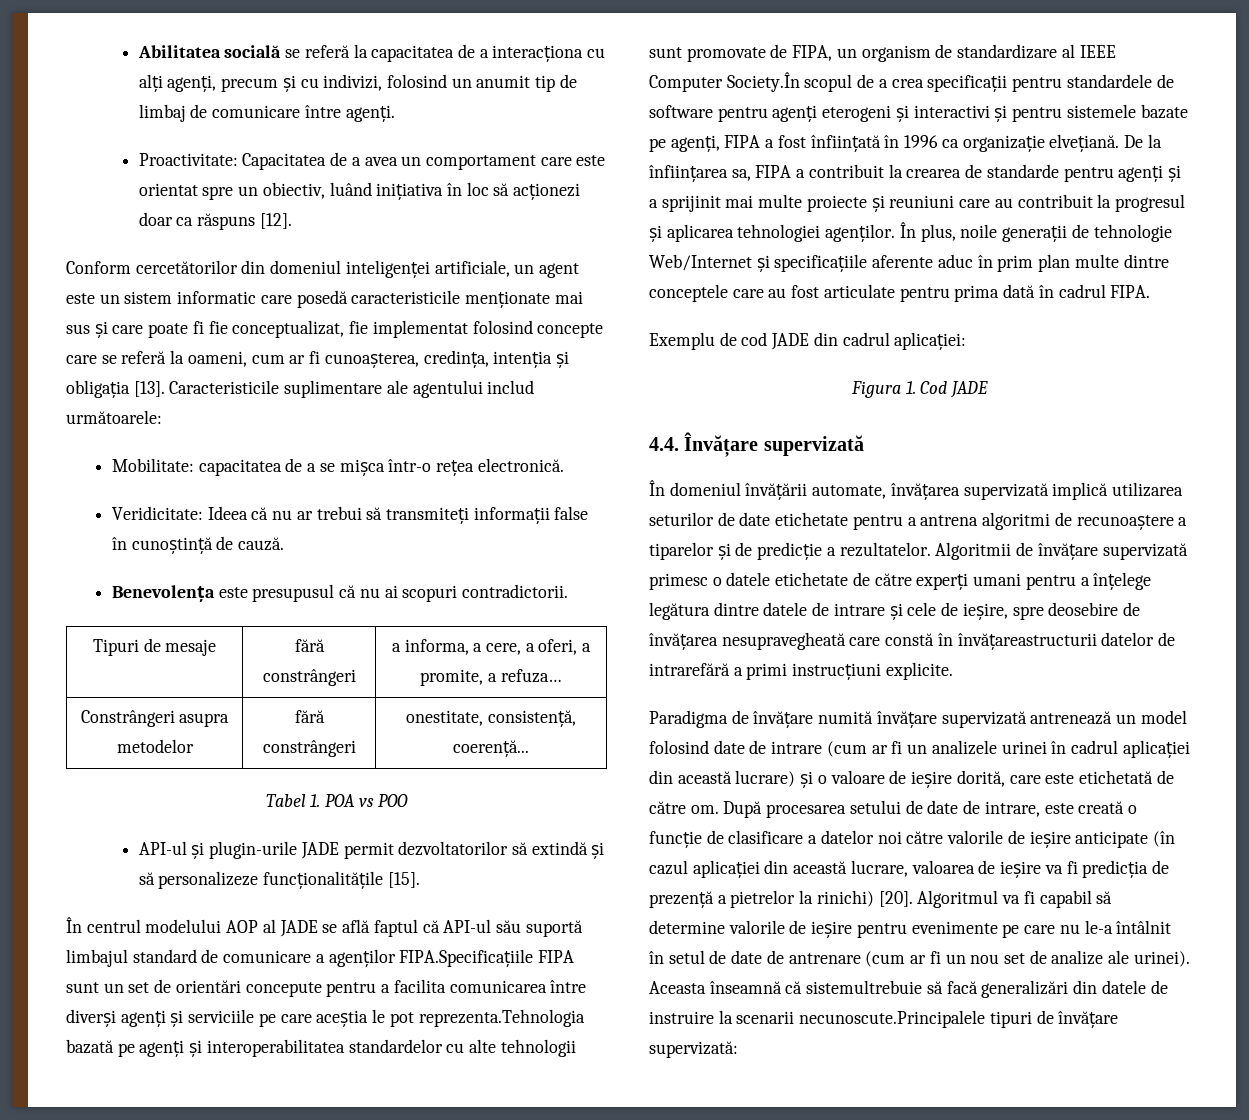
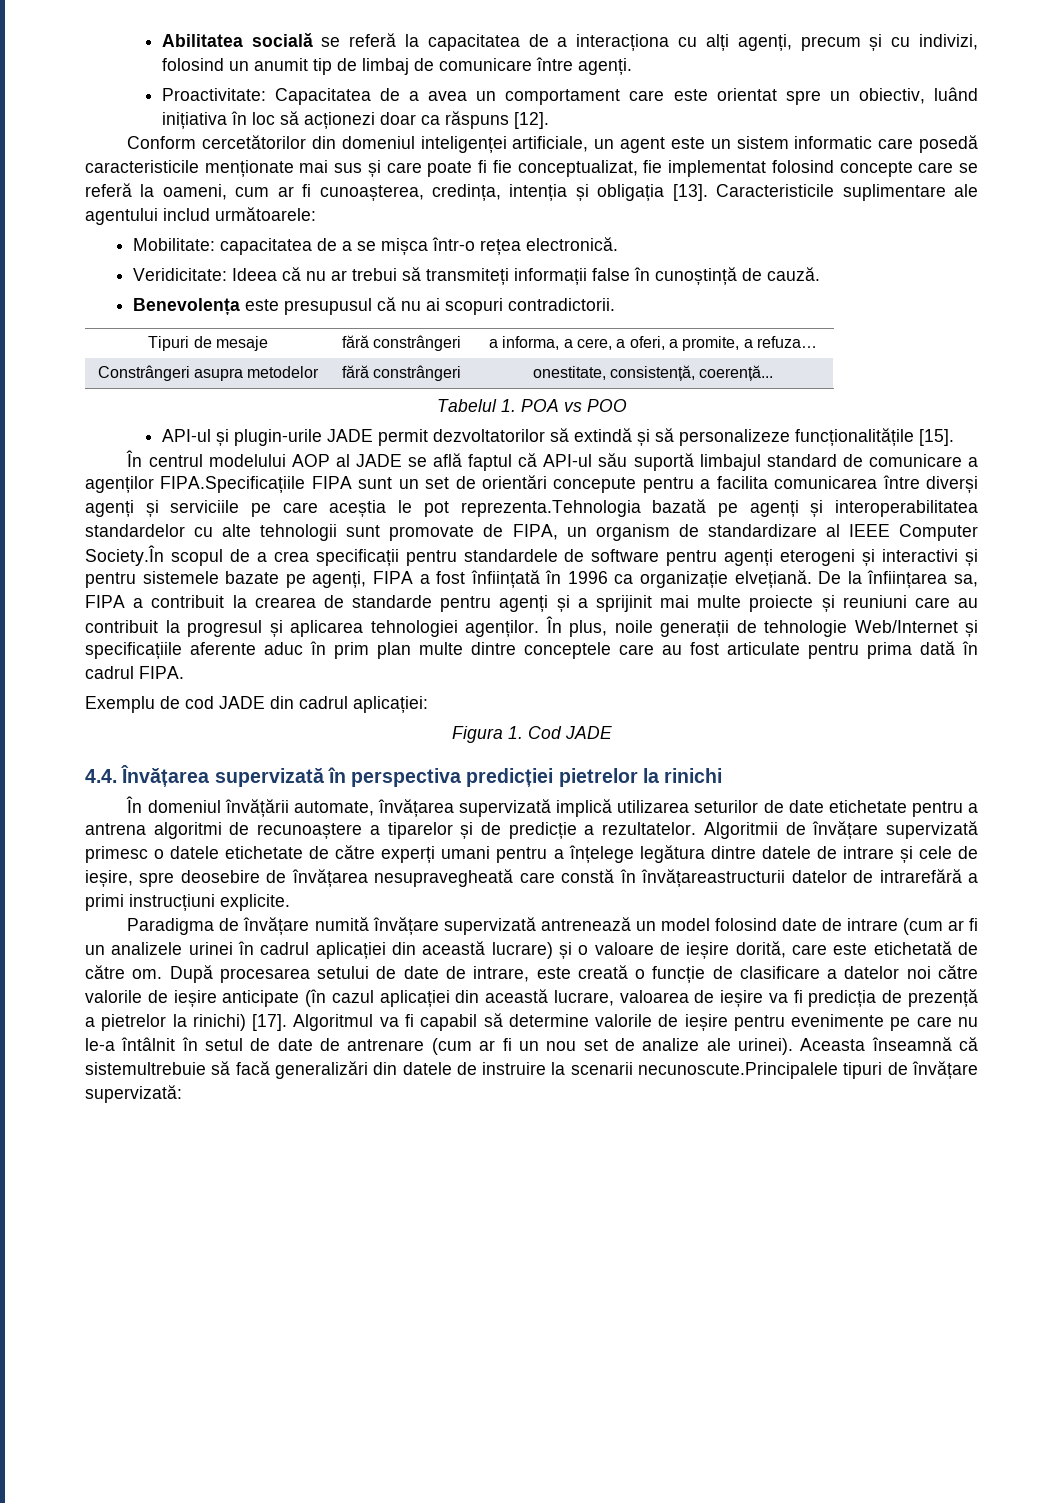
[265,794,306,807] Tabel -> [436,399,497,412] Tabelul
[684,432,864,457] Învățare supervizată -> [121,765,723,787] Învățarea supervizată în perspectiva predicției pietrelor la rinichi
[878,891,913,907] [20]. -> [252,1014,288,1031] [17].

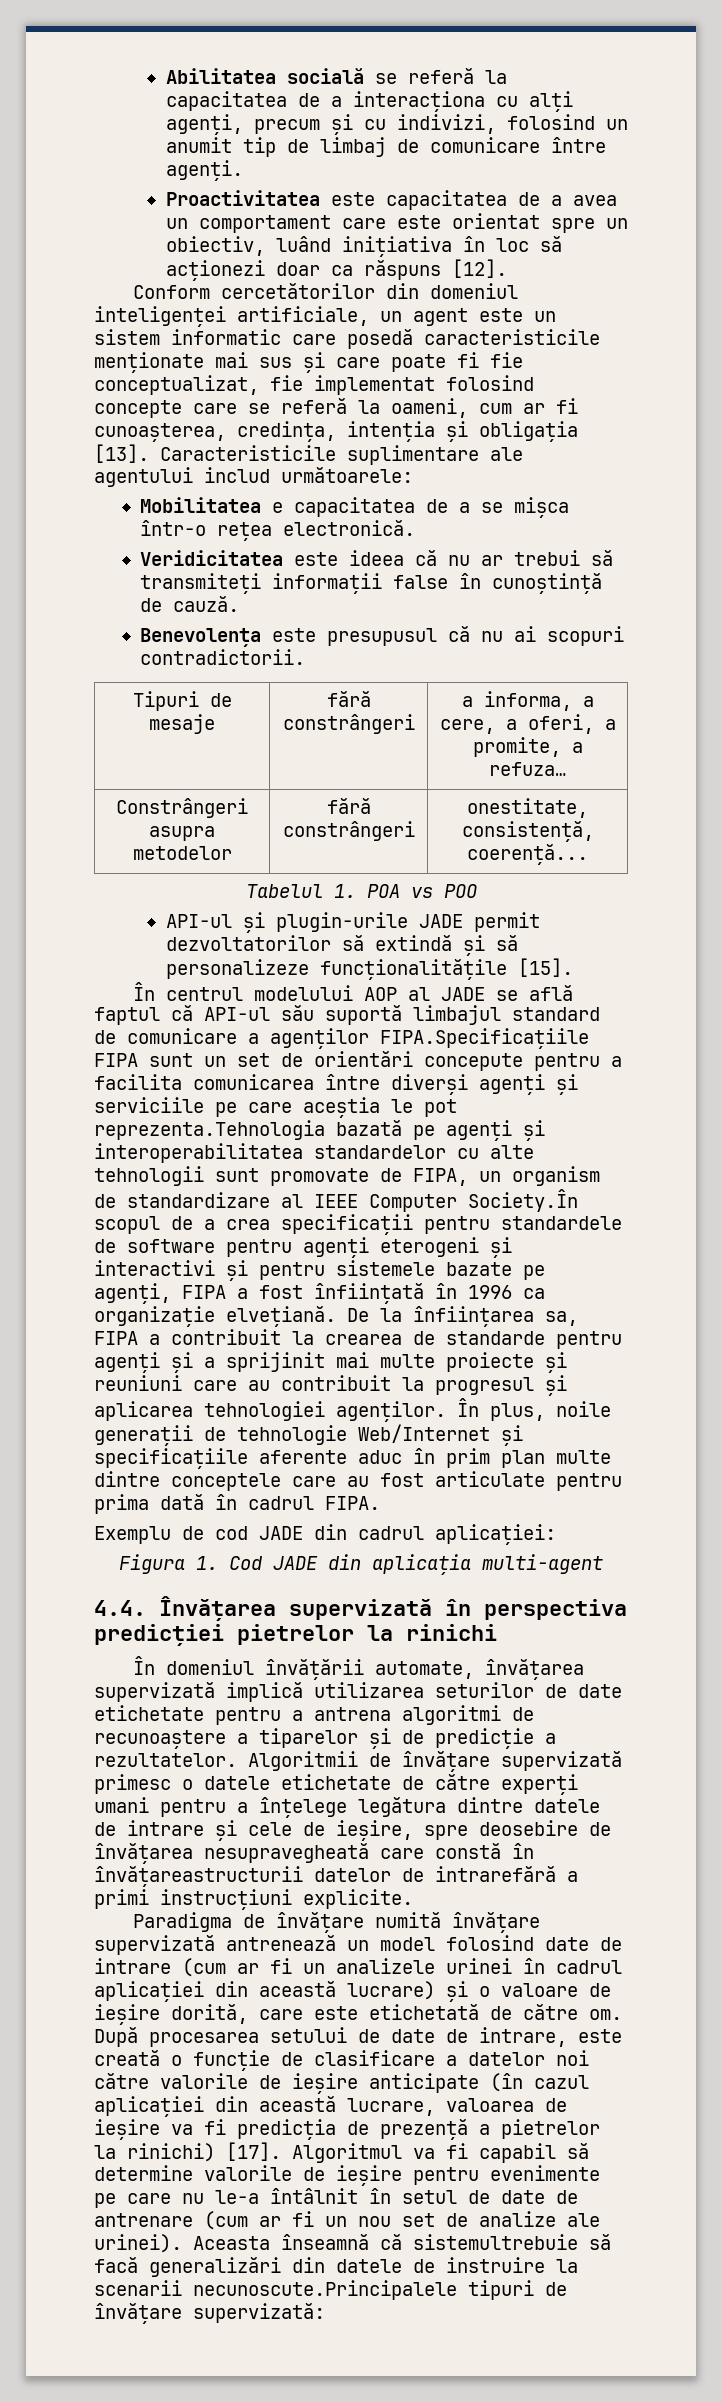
[161,88,371,105] Proactivitate: Capacitatea -> [165,190,507,210] Proactivitatea este capacitatea
[132,238,215,251] Mobilitate: -> [140,497,284,513] Mobilitatea e
[132,268,277,281] Veridicitate: Ideea -> [140,550,405,566] Veridicitatea este ideea
(612, 732) none -> [328,1554,603,1575] din aplicația multi-agent

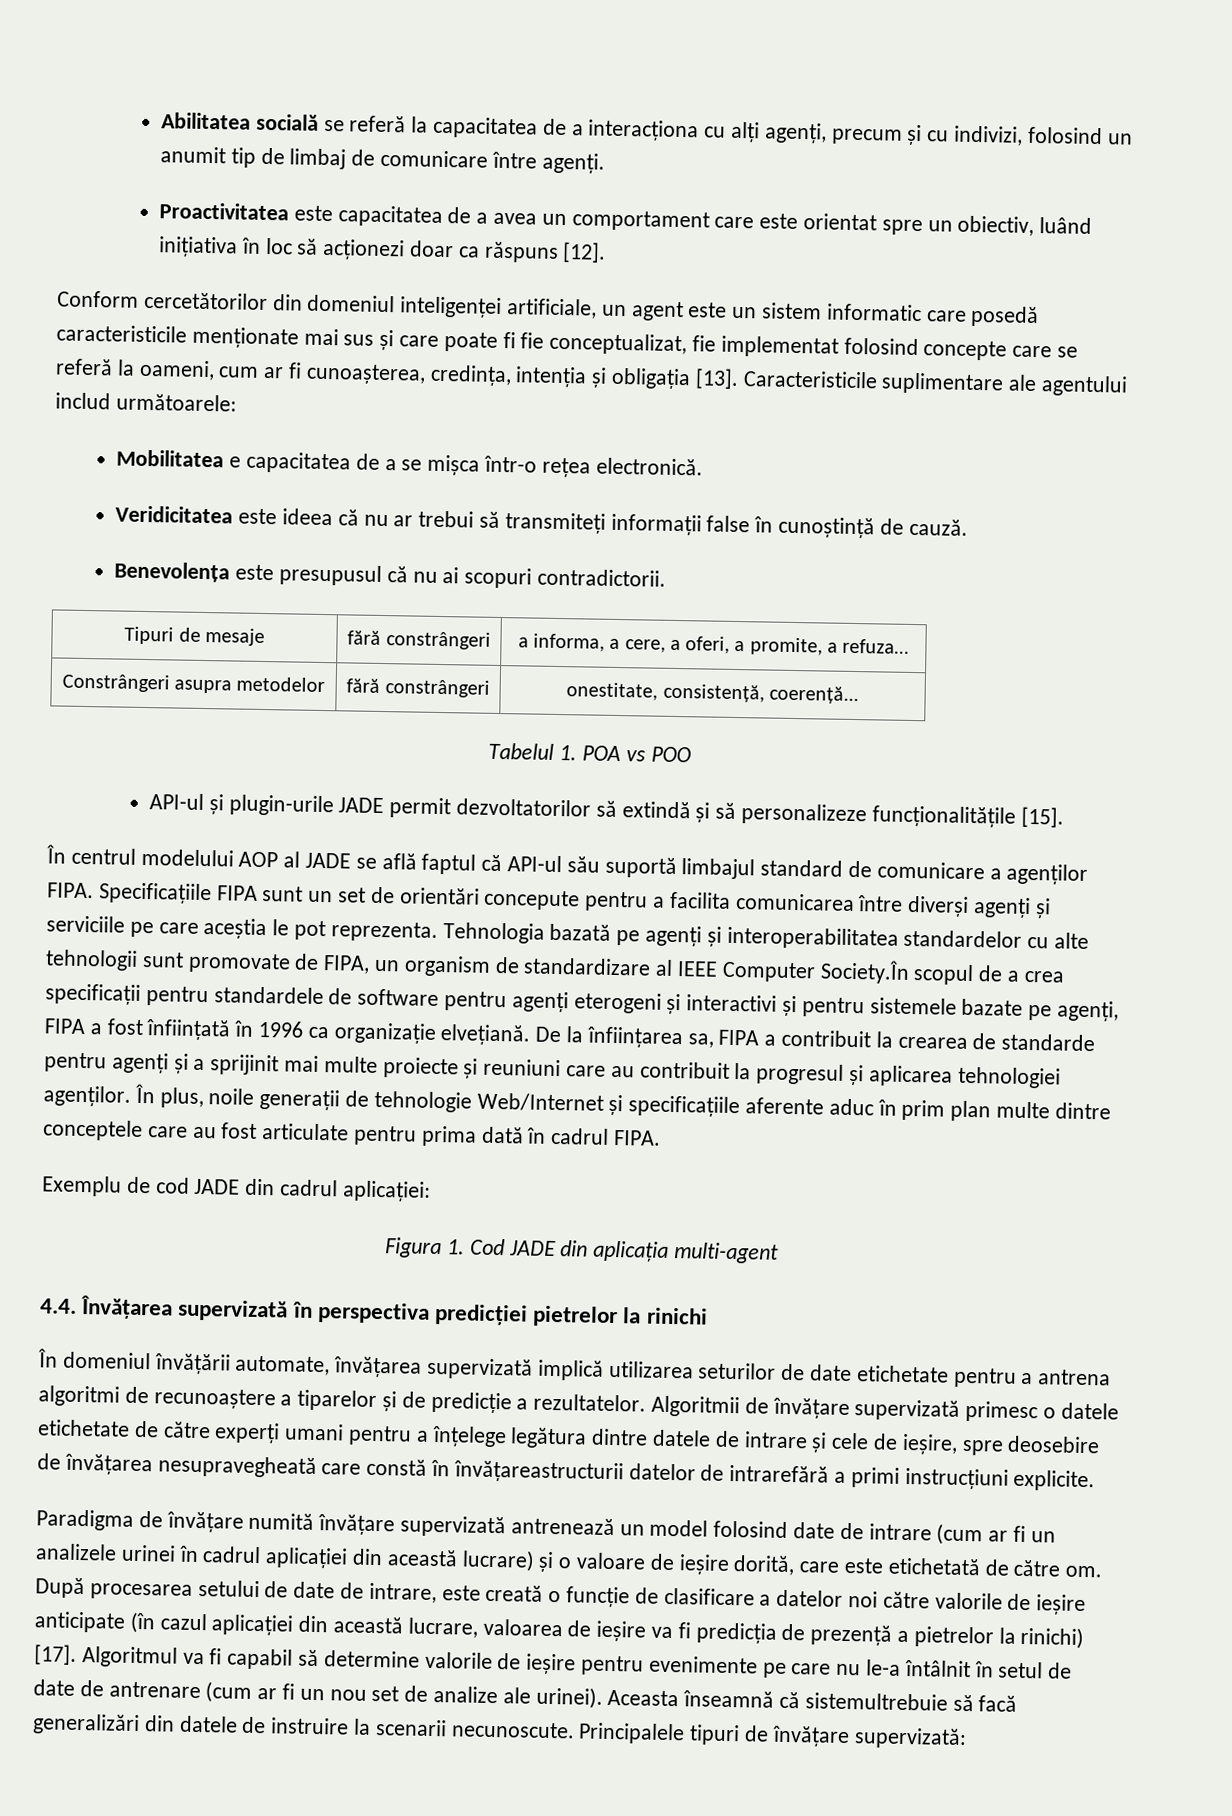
[380,1028,589,1049] FIPA.Specificațiile -> [47,882,212,905] FIPA. Specificațiile
[94,1120,325,1140] reprezenta.Tehnologia -> [330,921,545,944] reprezenta. Tehnologia
[193,2280,457,2300] necunoscute.Principalele -> [450,1721,686,1745] necunoscute. Principalele

